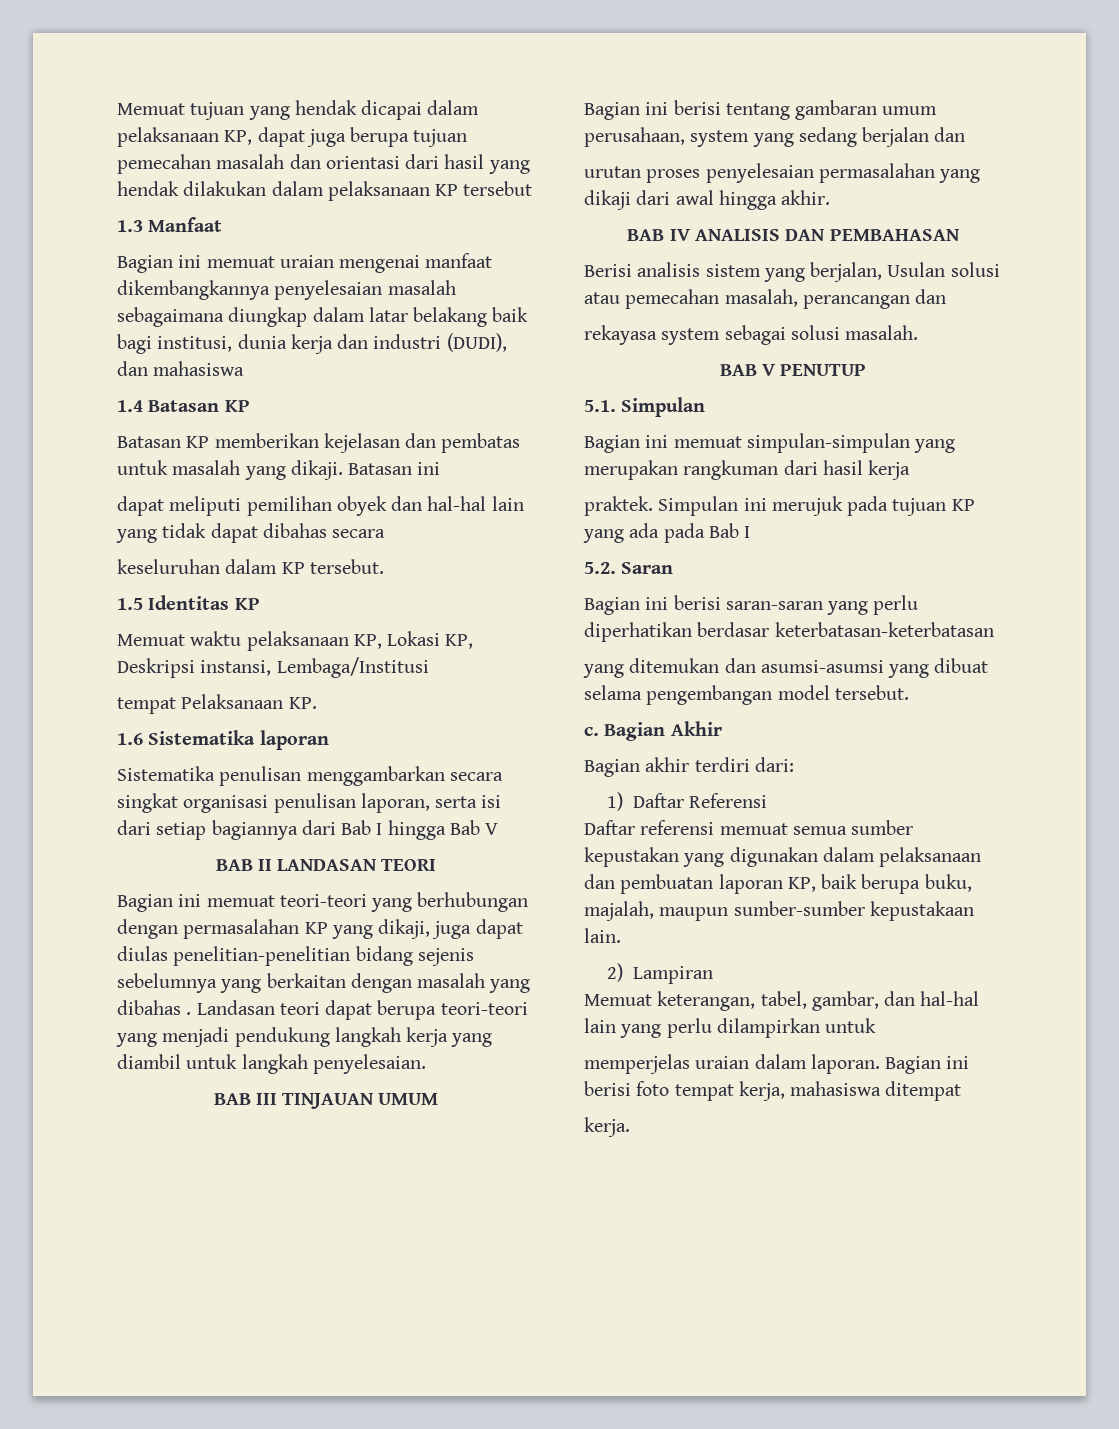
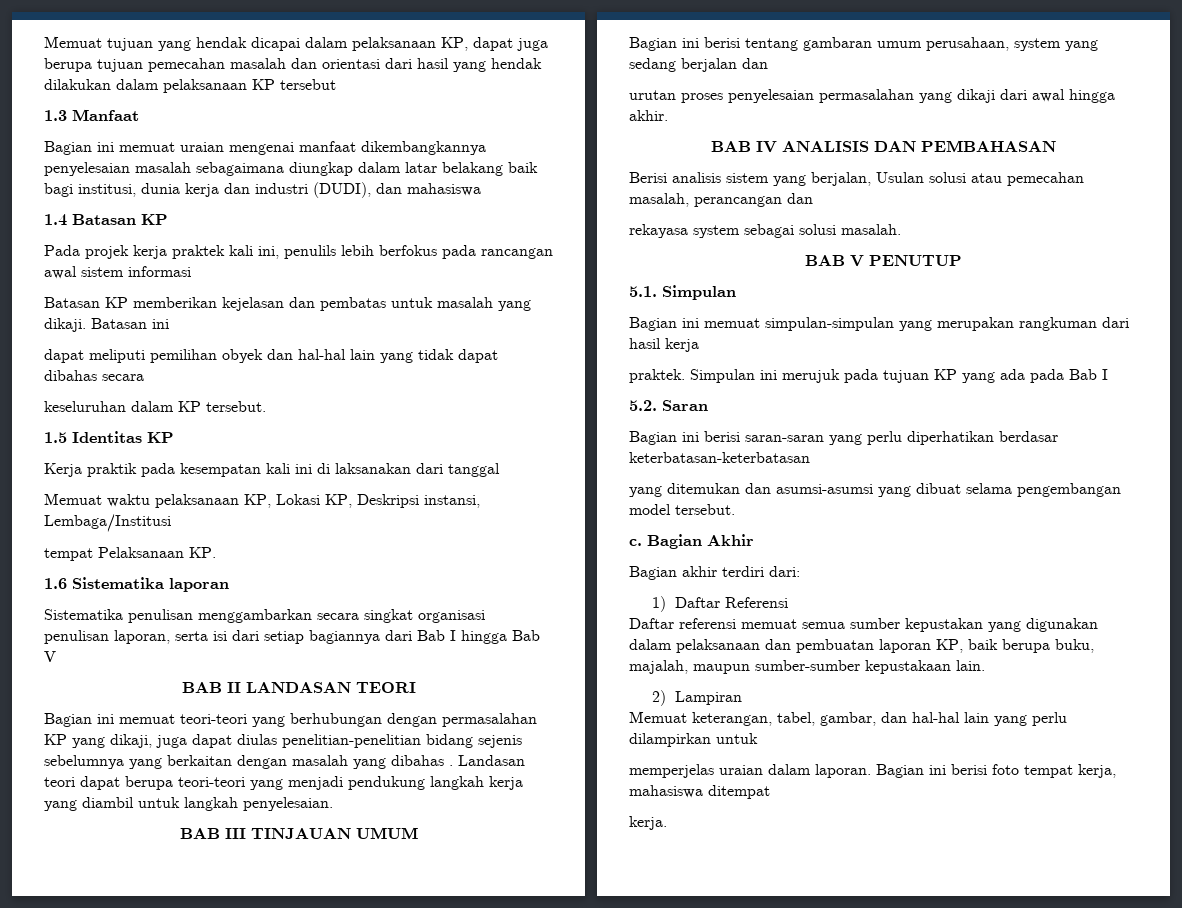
(250, 406) none -> [44,245,553,259] [44,266,191,279] // Pada projek kerja praktek kali ini, penulils lebih berfokus pada rancangan awal sistem informasi
(260, 604) none -> [44,463,500,477] // Kerja praktik pada kesempatan kali ini di laksanakan dari tanggal

